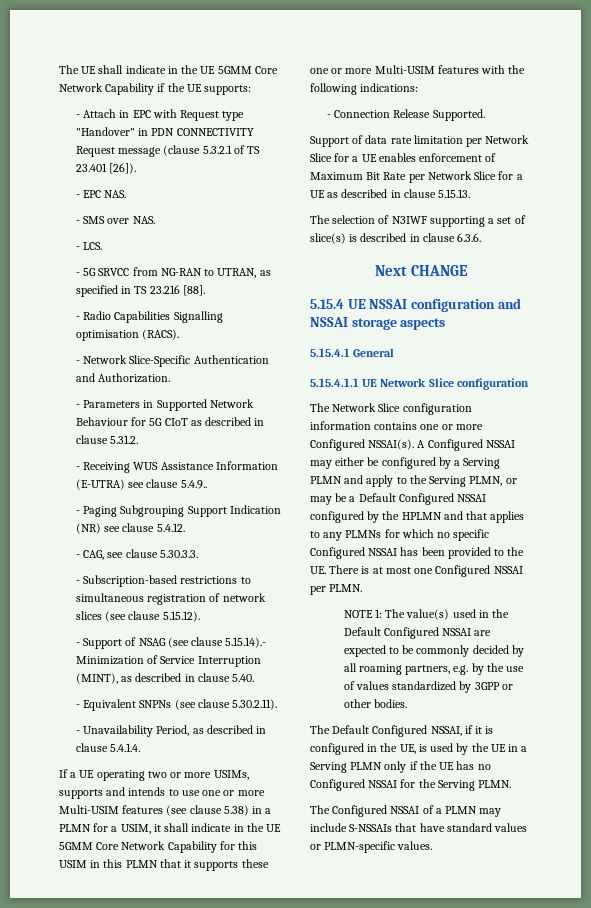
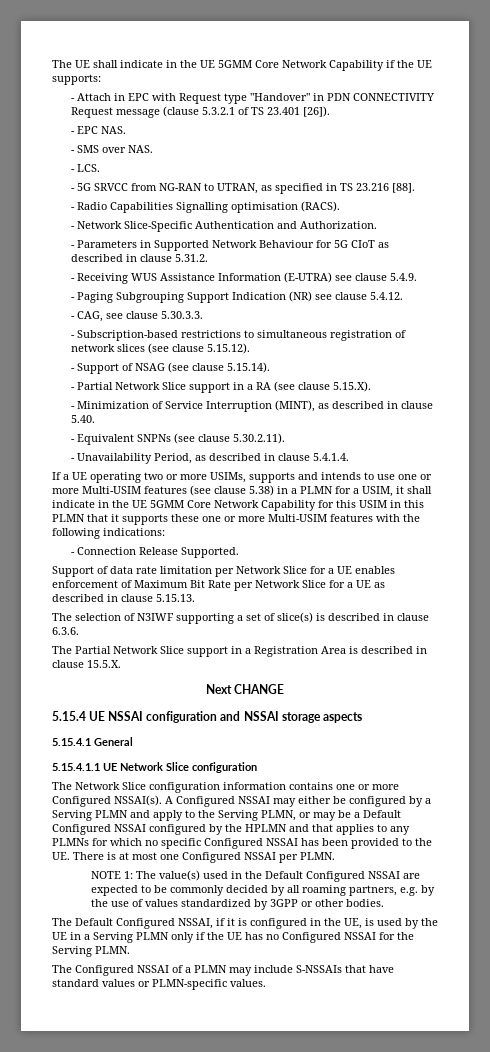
[180,480,207,489] 5.4.9.. -> [390,273,418,281] 5.4.9.
[225,637,267,648] 5.15.14).- -> [227,362,271,373] [71,381,372,393] [71,406,76,409] 5.15.14). // - Partial Network Slice support in a RA (see clause 5.15.X). // -
(482, 237) none -> [52,646,427,657] [52,660,121,668] // The Partial Network Slice support in a Registration Area is described in clause 15.5.X.

